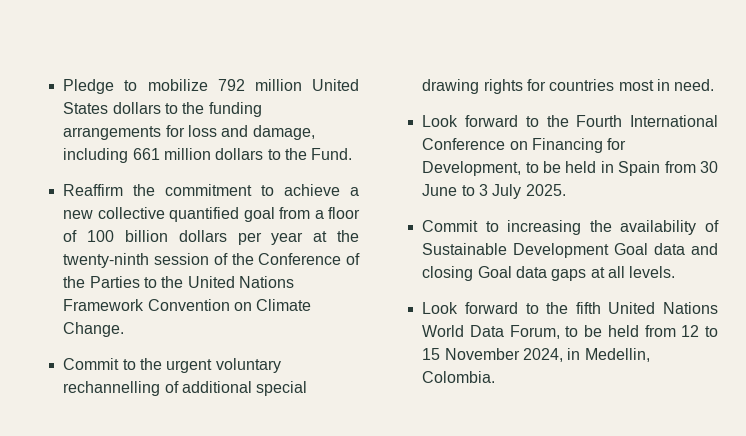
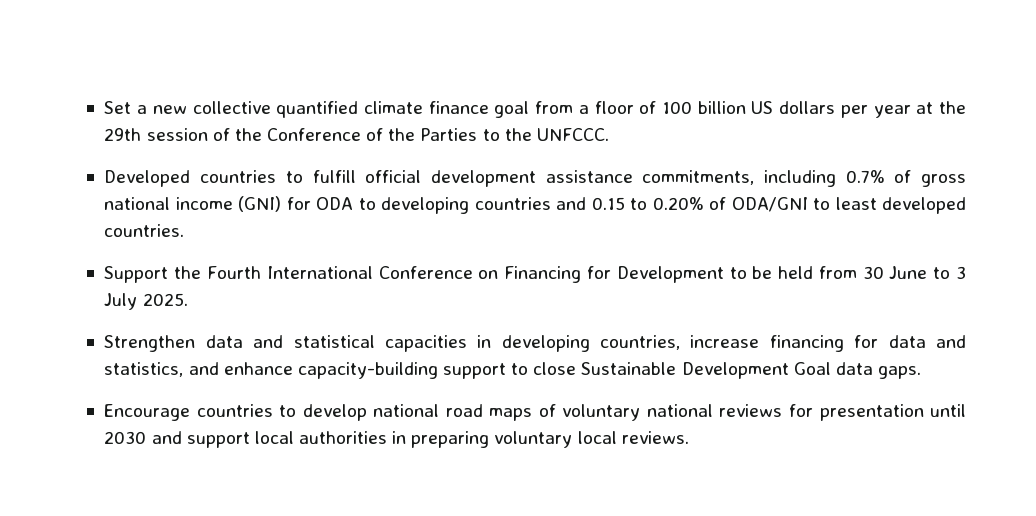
[63,79,359,94] [63,102,262,117] [63,125,315,140] [63,148,353,163] [63,184,341,196] Pledge to mobilize 792 million United States dollars to the funding arrangements for loss and damage, including 661 million dollars to the Fund. // Reaffirm the commitment to achieve -> [104,101,132,114] Set
(240, 214) none -> [364,101,489,114] climate finance
(168, 236) none -> [751,101,774,114] US
[63,253,150,268] twenty-ninth -> [104,128,142,141] 29th
[187,276,294,288] [63,299,312,311] [63,322,125,337] [63,358,281,373] [63,381,308,396] [422,79,715,94] [422,115,539,127] United Nations Framework Convention on Climate Change. // Commit to the urgent voluntary rechannelling of additional special drawing rights for countries most in need. // Look forward to -> [536,128,609,141] [104,170,966,187] [104,196,967,214] [104,224,185,237] [104,266,169,283] UNFCCC. // Developed countries to fulfill official development assistance commitments, including 0.7% of gross national income (GNI) for ODA to developing countries and 0.15 to 0.20% of ODA/GNI to least developed countries. // Support
[422,161,661,176] Development, to be held in Spain -> [616,266,814,283] Development to be held
[422,220,719,235] [422,243,719,258] [422,266,676,281] [422,302,718,314] [422,325,719,339] [422,348,650,362] [422,371,496,383] Commit to increasing the availability of Sustainable Development Goal data and closing Goal data gaps at all levels. // Look forward to the fifth United Nations World Data Forum, to be held from 12 to 15 November 2024, in Medellin, Colombia. -> [104,335,966,352] [104,362,921,379] [104,404,967,421] [104,431,689,448] Strengthen data and statistical capacities in developing countries, increase financing for data and statistics, and enhance capacity-building support to close Sustainable Development Goal data gaps. // Encourage countries to develop national road maps of voluntary national reviews for presentation until 2030 and support local authorities in preparing voluntary local reviews.

